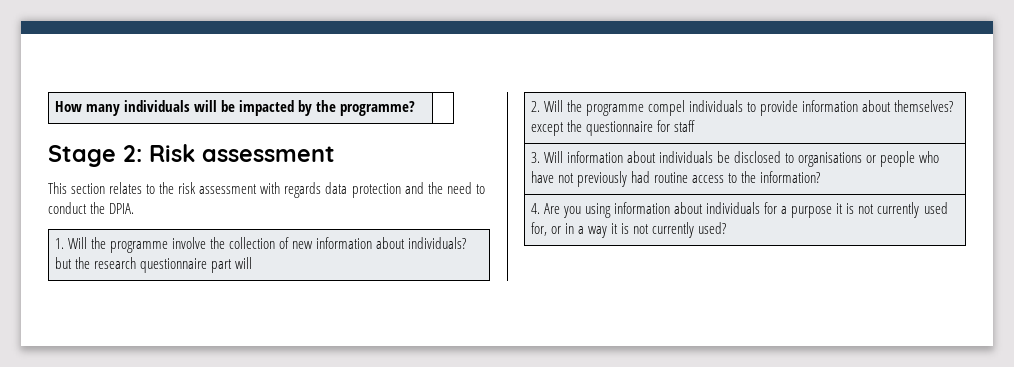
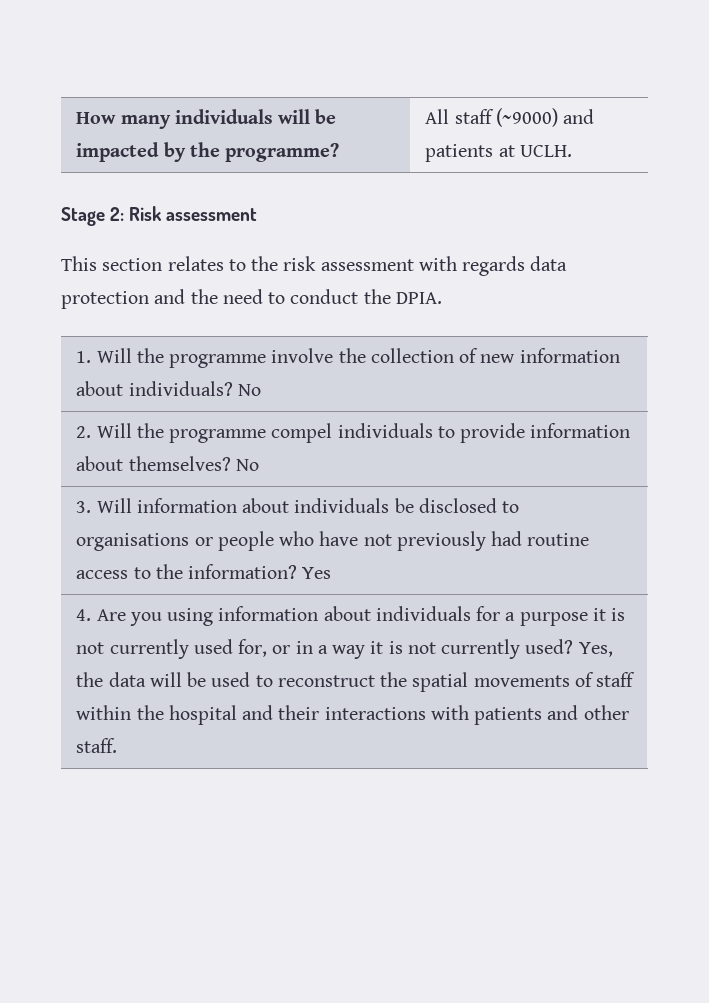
(416, 108) none -> [425,108,595,127] [425,144,572,162] All staff (~9000) and patients at UCLH.
[54,257,253,273] but the research questionnaire part will -> [237,384,261,396] No
[530,120,696,136] except the questionnaire for staff -> [235,459,259,471] No
(821, 177) none -> [302,567,332,579] Yes
(727, 228) none -> [578,642,613,657] [76,672,636,692] [76,705,629,725] [76,738,118,753] Yes, the data will be used to reconstruct the spatial movements of staff within the hospital and their interactions with patients and other staff.

